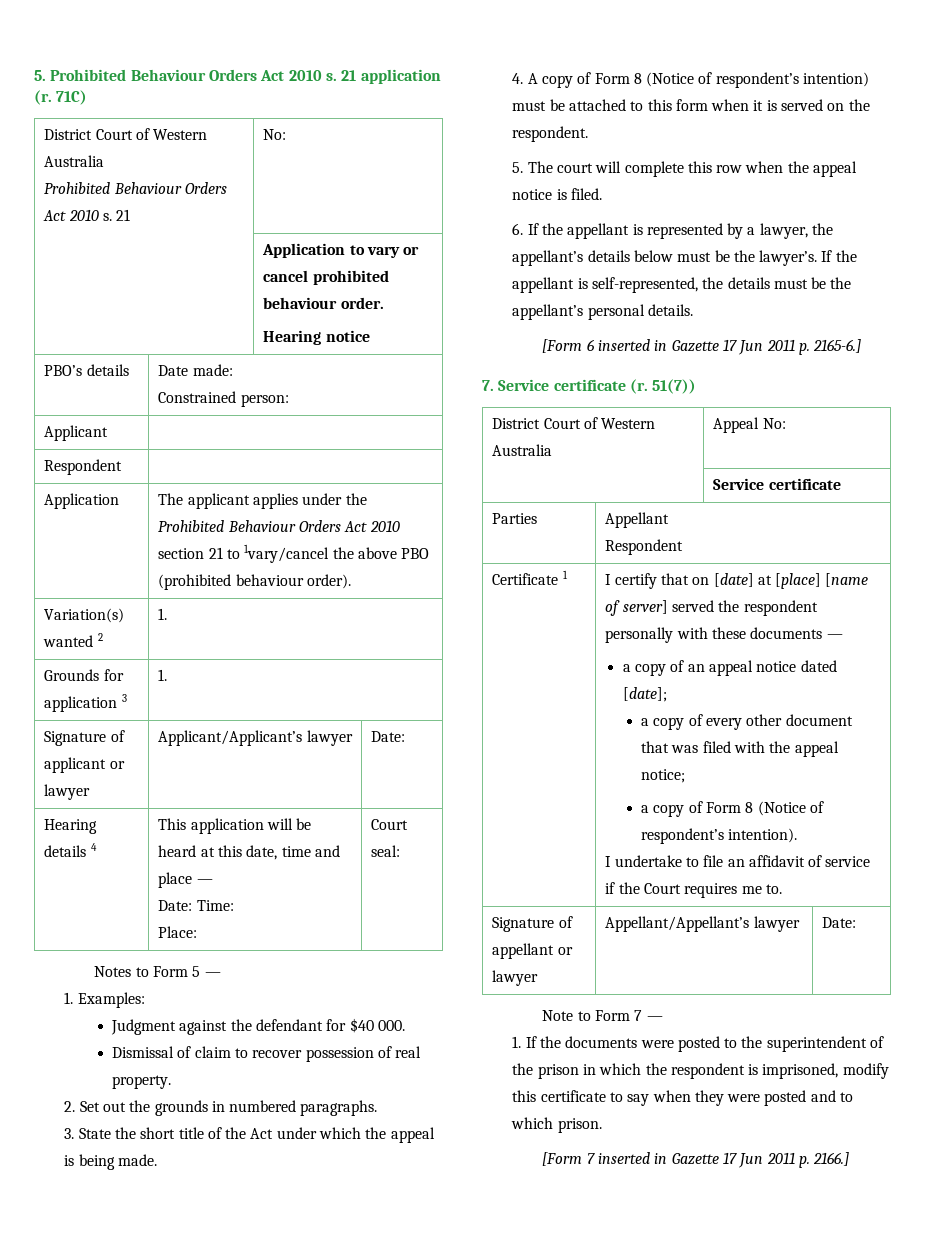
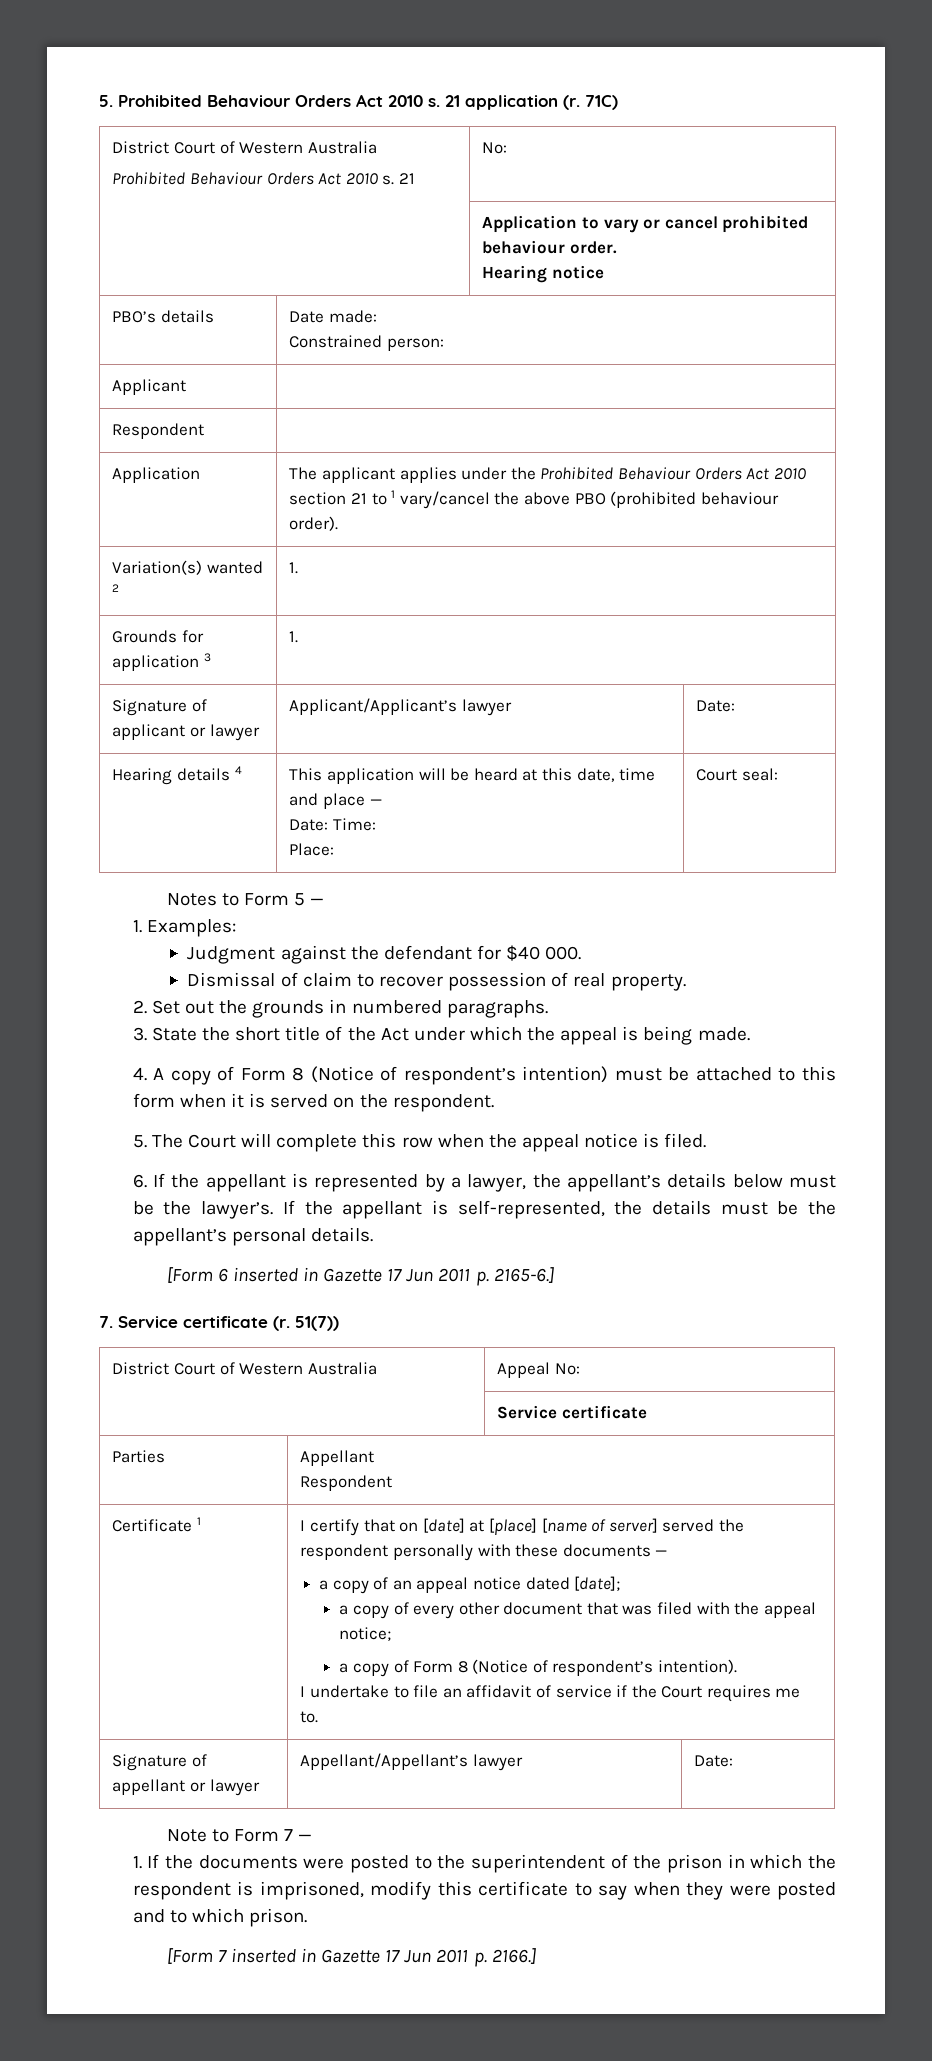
[244,544,330,563] 1vary/cancel -> [391,490,490,509] 1 vary/cancel
[556,163,593,173] court -> [188,1134,237,1148] Court

